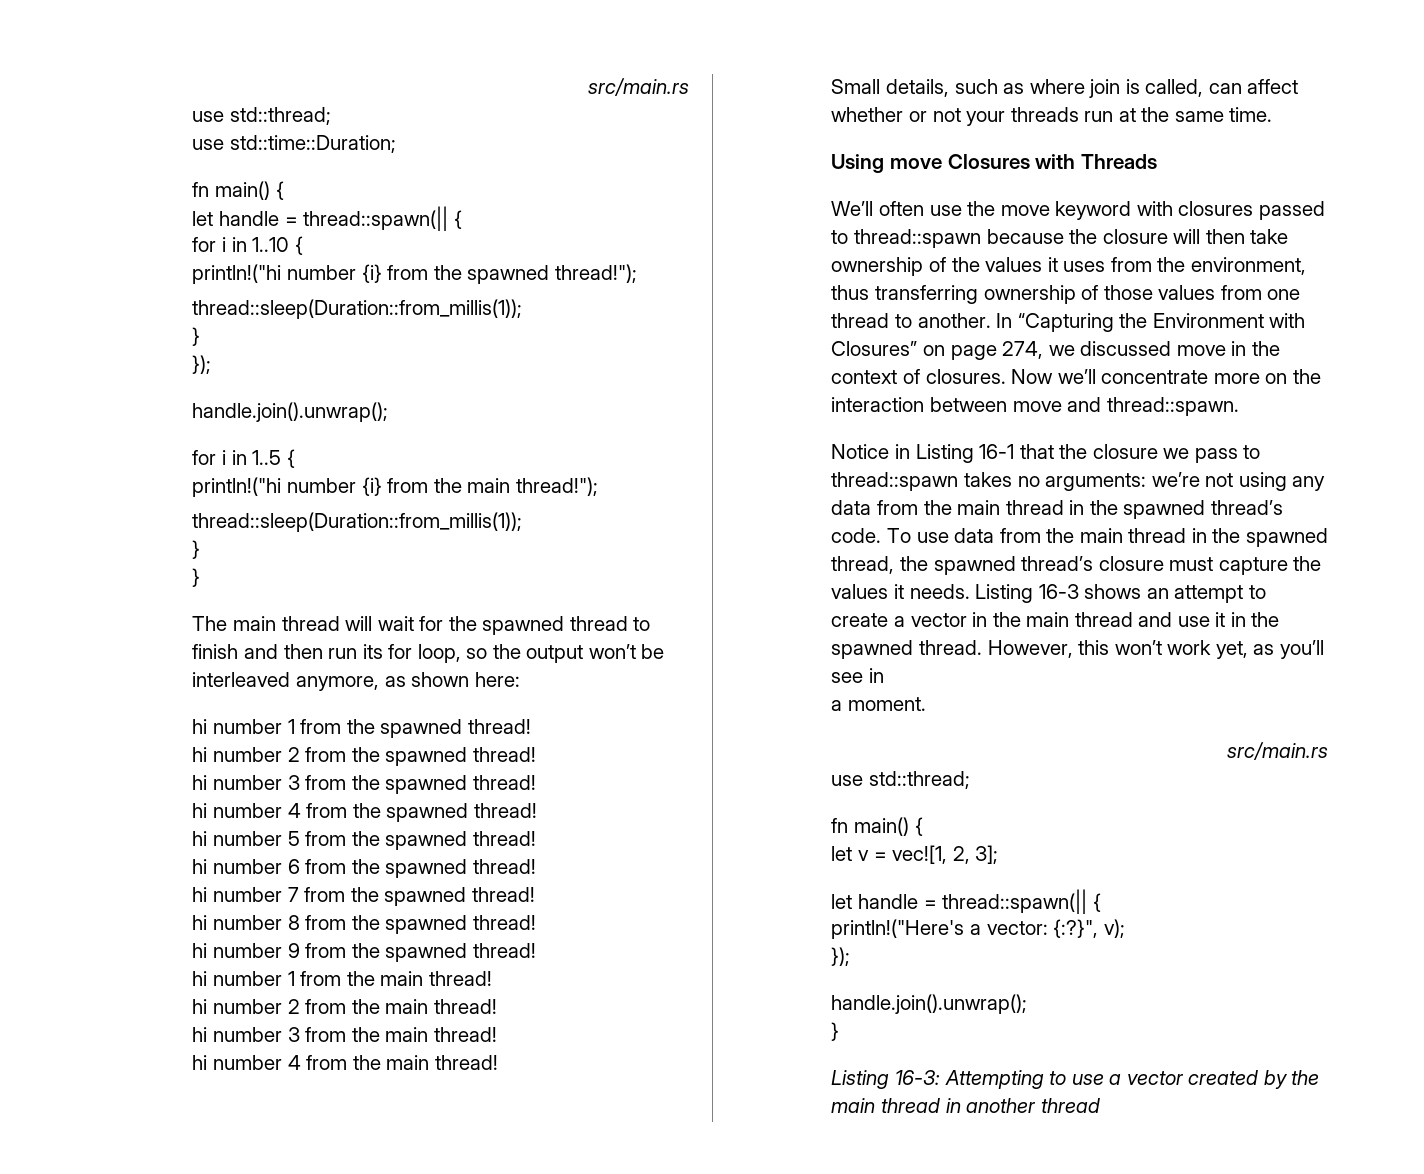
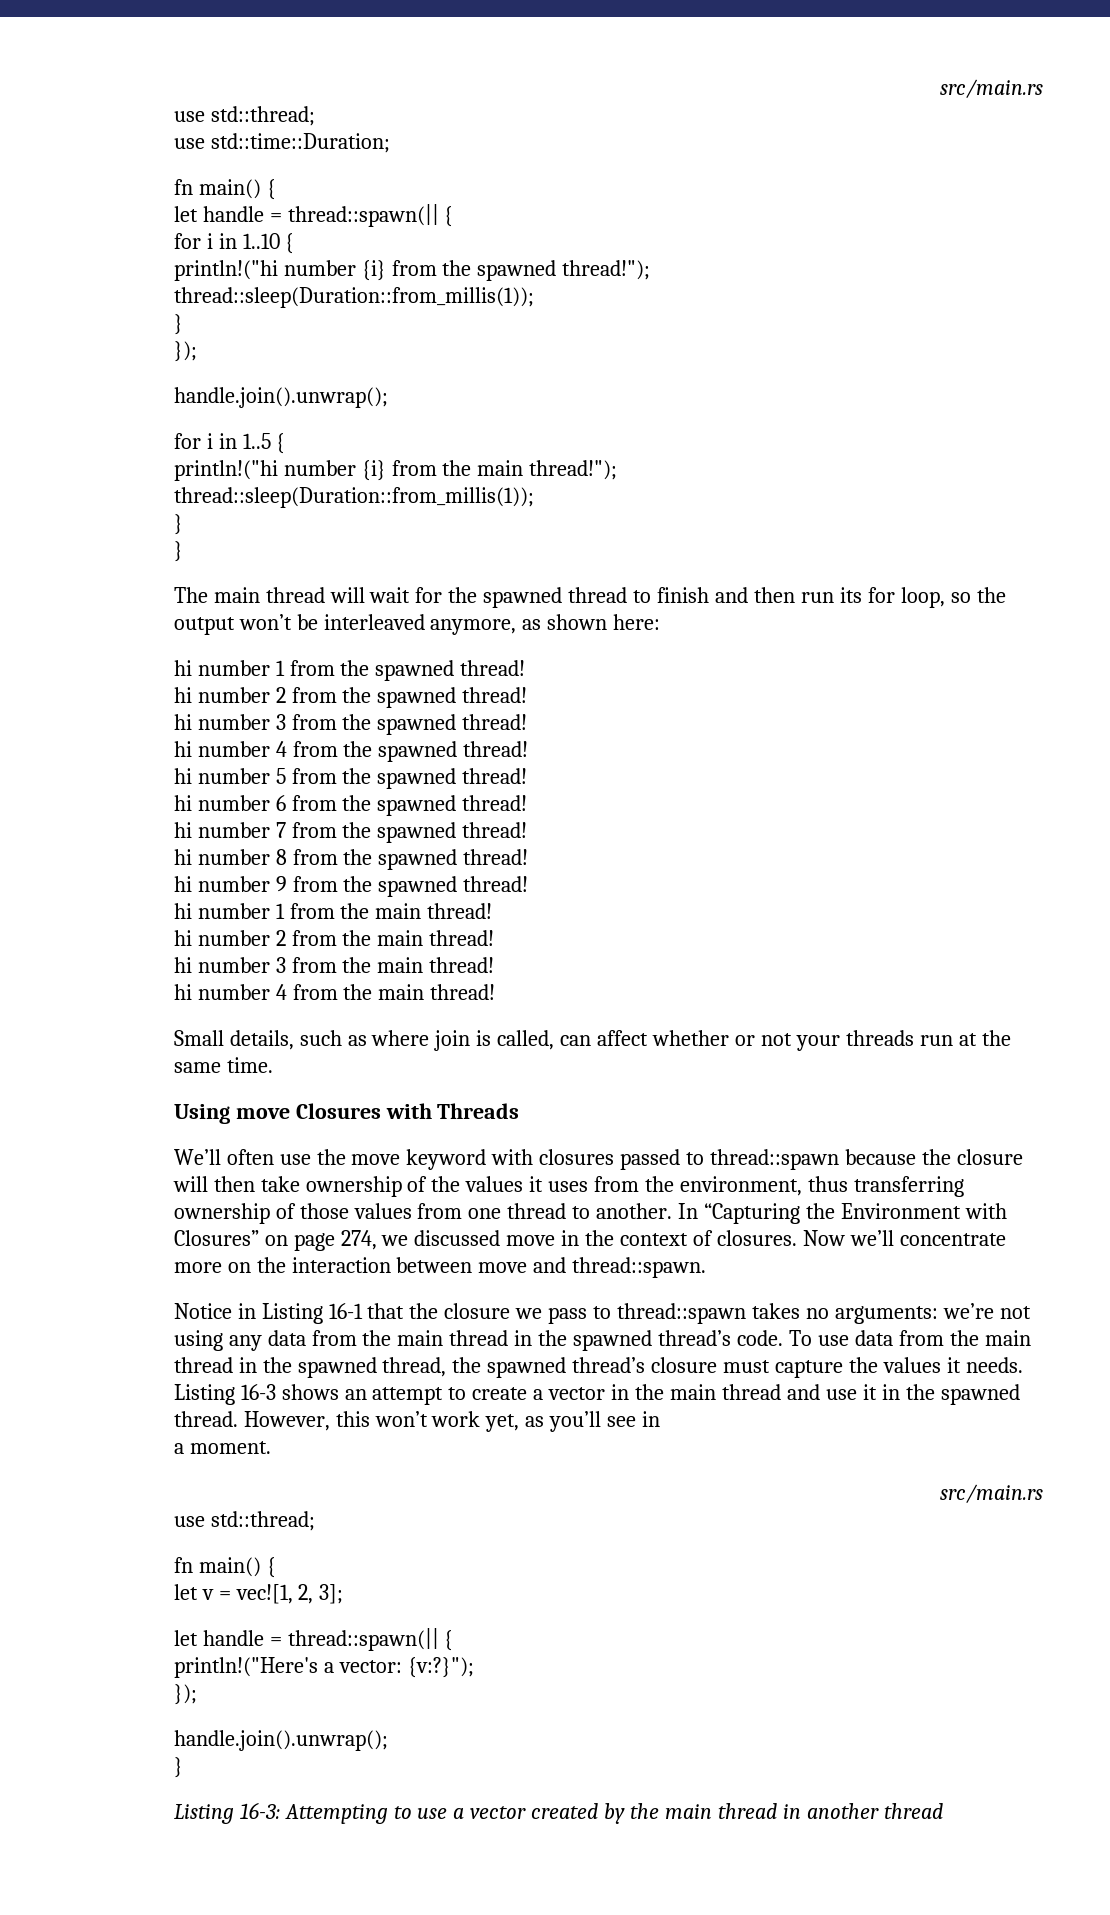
[1053,919,1125,938] {:?}", v); -> [407,1657,474,1678] {v:?}");

